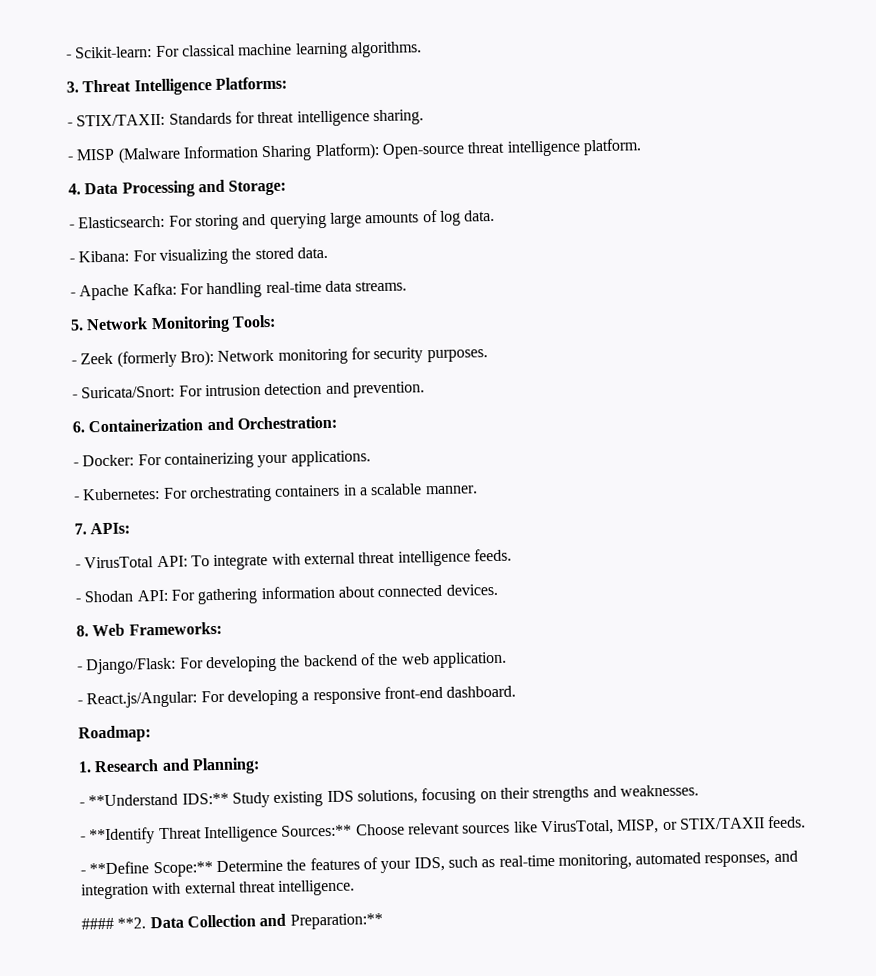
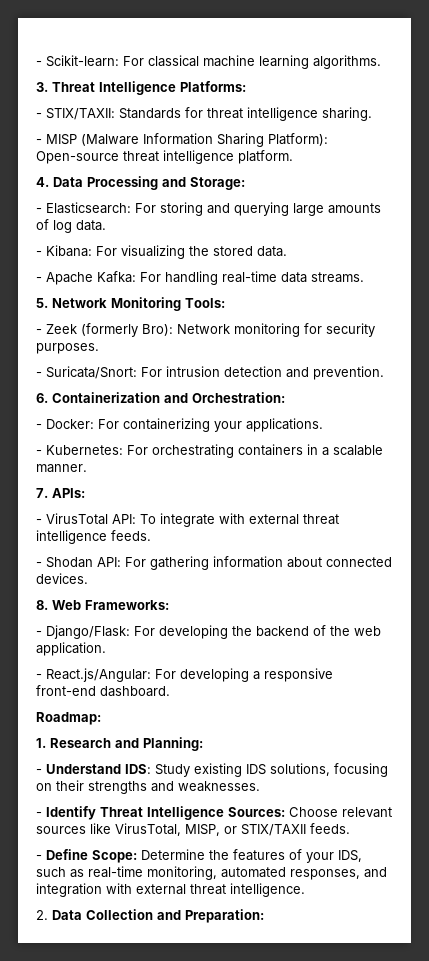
[88,792,229,807] **Understand IDS:** -> [46,764,151,774] Understand IDS:
[89,824,353,845] **Identify Threat Intelligence Sources:** -> [46,806,285,820] Identify Threat Intelligence Sources:
[89,861,213,878] **Define Scope:** -> [46,849,137,863] Define Scope:
[81,917,147,930] #### **2. -> [36,910,48,920] 2.
[289,913,383,930] Preparation:** -> [185,909,264,923] Preparation:

